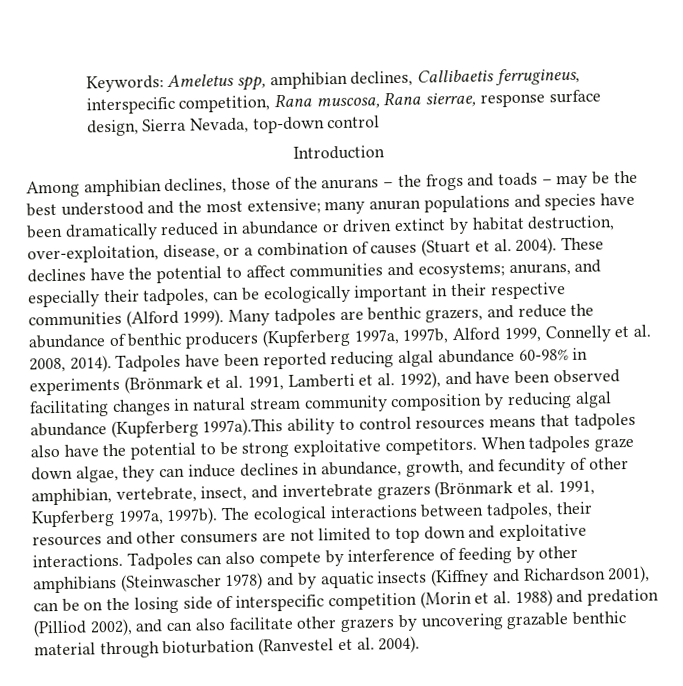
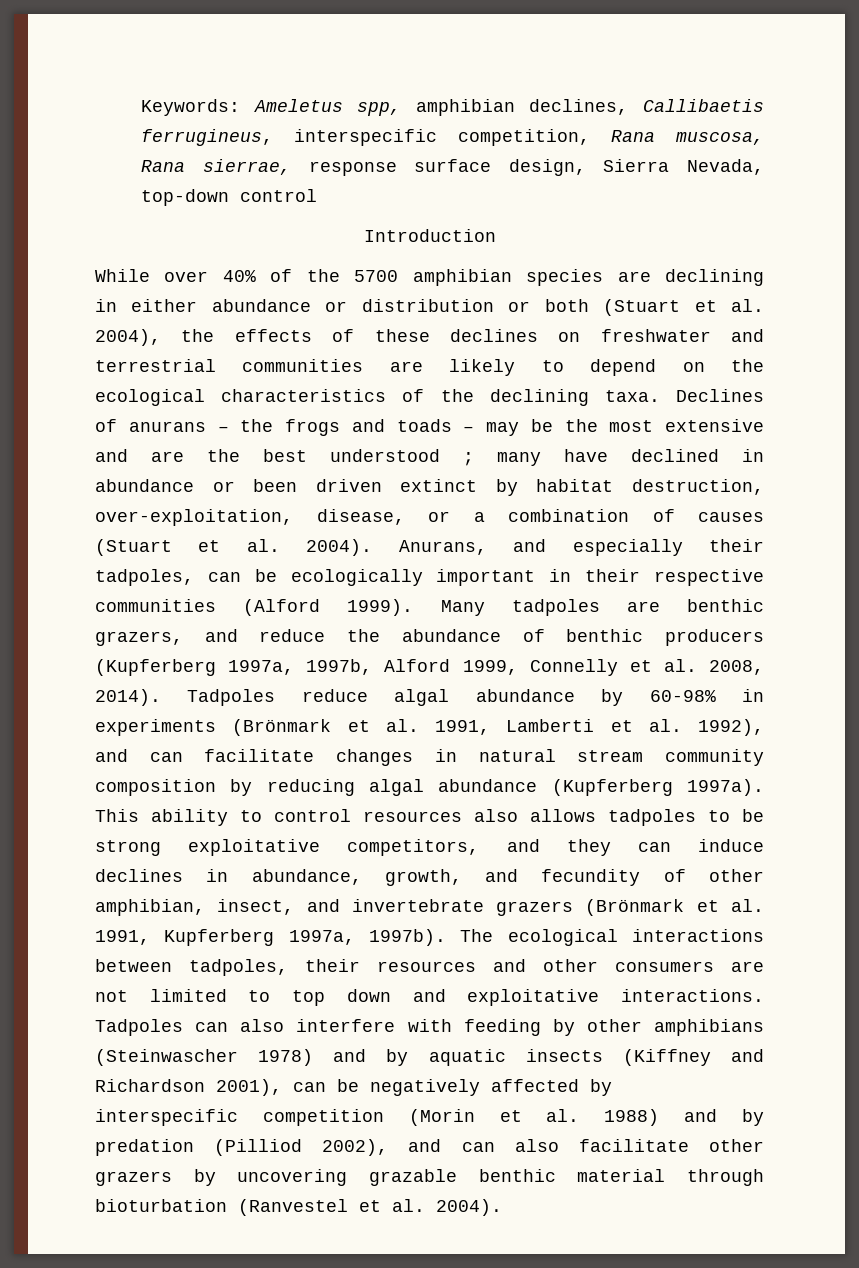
[26,176,318,198] Among amphibian declines, those of the -> [95,269,764,286] [95,299,764,316] [95,329,764,346] [95,359,765,376] [95,389,765,406] [95,419,117,432] While over 40% of the 5700 amphibian species are declining in either abundance or distribution or both (Stuart et al. 2004), the effects of these declines on freshwater and terrestrial communities are likely to depend on the ecological characteristics of the declining taxa. Declines of
[26,192,635,217] [26,222,220,241] best understood and the most extensive; many anuran populations and species have been dramatically reduced -> [609,419,764,432] [95,449,719,466] most extensive and are the best understood ; many have declined
(340, 228) none -> [253,479,298,492] been
[560,236,604,251] [27,262,571,284] These declines have the potential to affect communities and ecosystems; anurans, -> [398,540,487,555] Anurans,
[185,348,515,370] have been reported reducing algal abundance -> [301,689,624,706] reduce algal abundance by
[475,369,620,385] [29,400,109,418] have been observed facilitating -> [149,749,315,762] can facilitate
[202,418,284,437] 1997a).This -> [687,779,764,796] [95,809,139,822] 1997a). This
[489,412,636,430] [30,435,634,460] [31,465,119,483] means that tadpoles also have the potential to be strong exploitative competitors. When tadpoles graze down algae, -> [474,809,764,826] [95,839,540,856] also allows tadpoles to be strong exploitative competitors, and
[115,486,197,503] vertebrate, -> (205, 907) none
[258,548,457,568] compete by interference of -> [296,1019,452,1032] interfere with
[83,595,234,614] on the losing side of -> [370,1079,612,1096] negatively affected by
(584, 596) none -> [742,1109,764,1126] by

